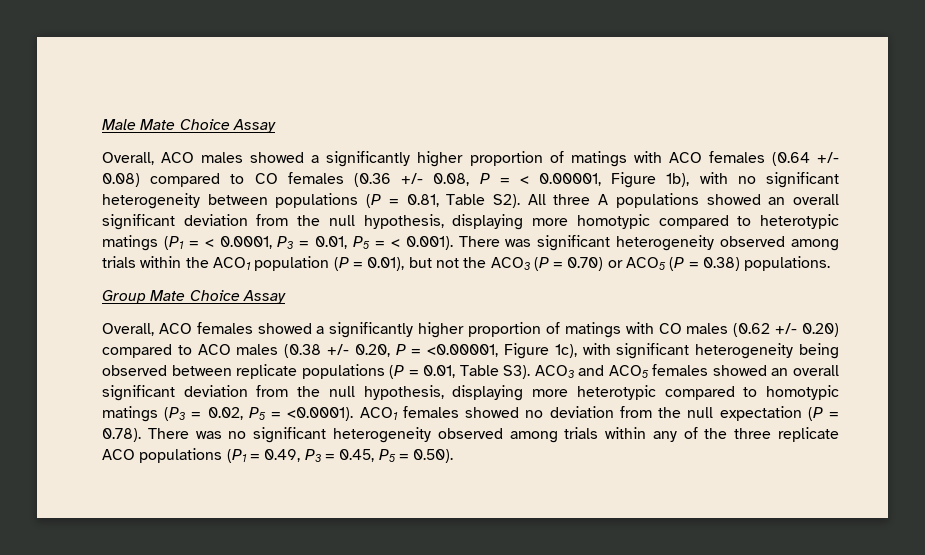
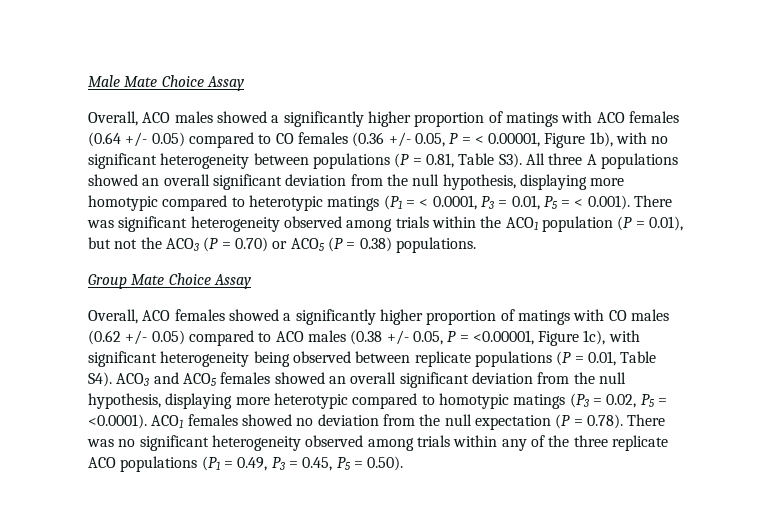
[102,173,140,187] 0.08) -> [151,132,185,147] 0.05)
[433,173,470,186] 0.08, -> [414,133,445,147] 0.05,
[493,194,520,208] S2). -> [498,153,522,168] S3).
[802,323,840,337] 0.20) -> [151,330,185,345] 0.05)
[354,344,390,357] 0.20, -> [412,331,443,345] 0.05,
[503,365,531,379] S3). -> [88,372,112,387] S4).

